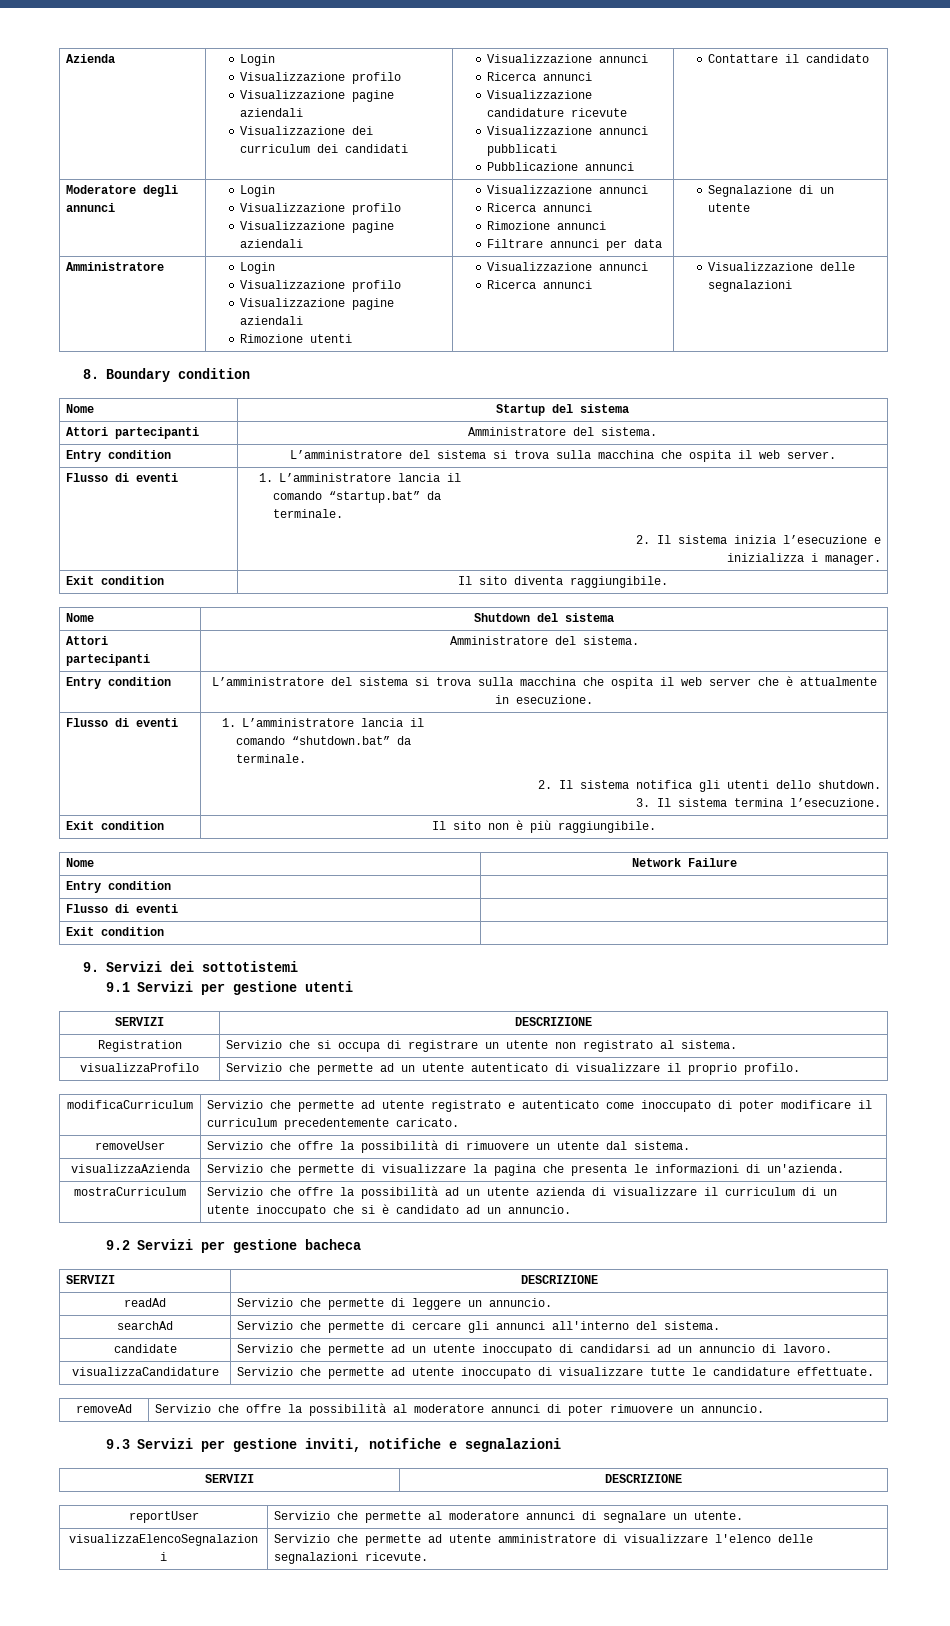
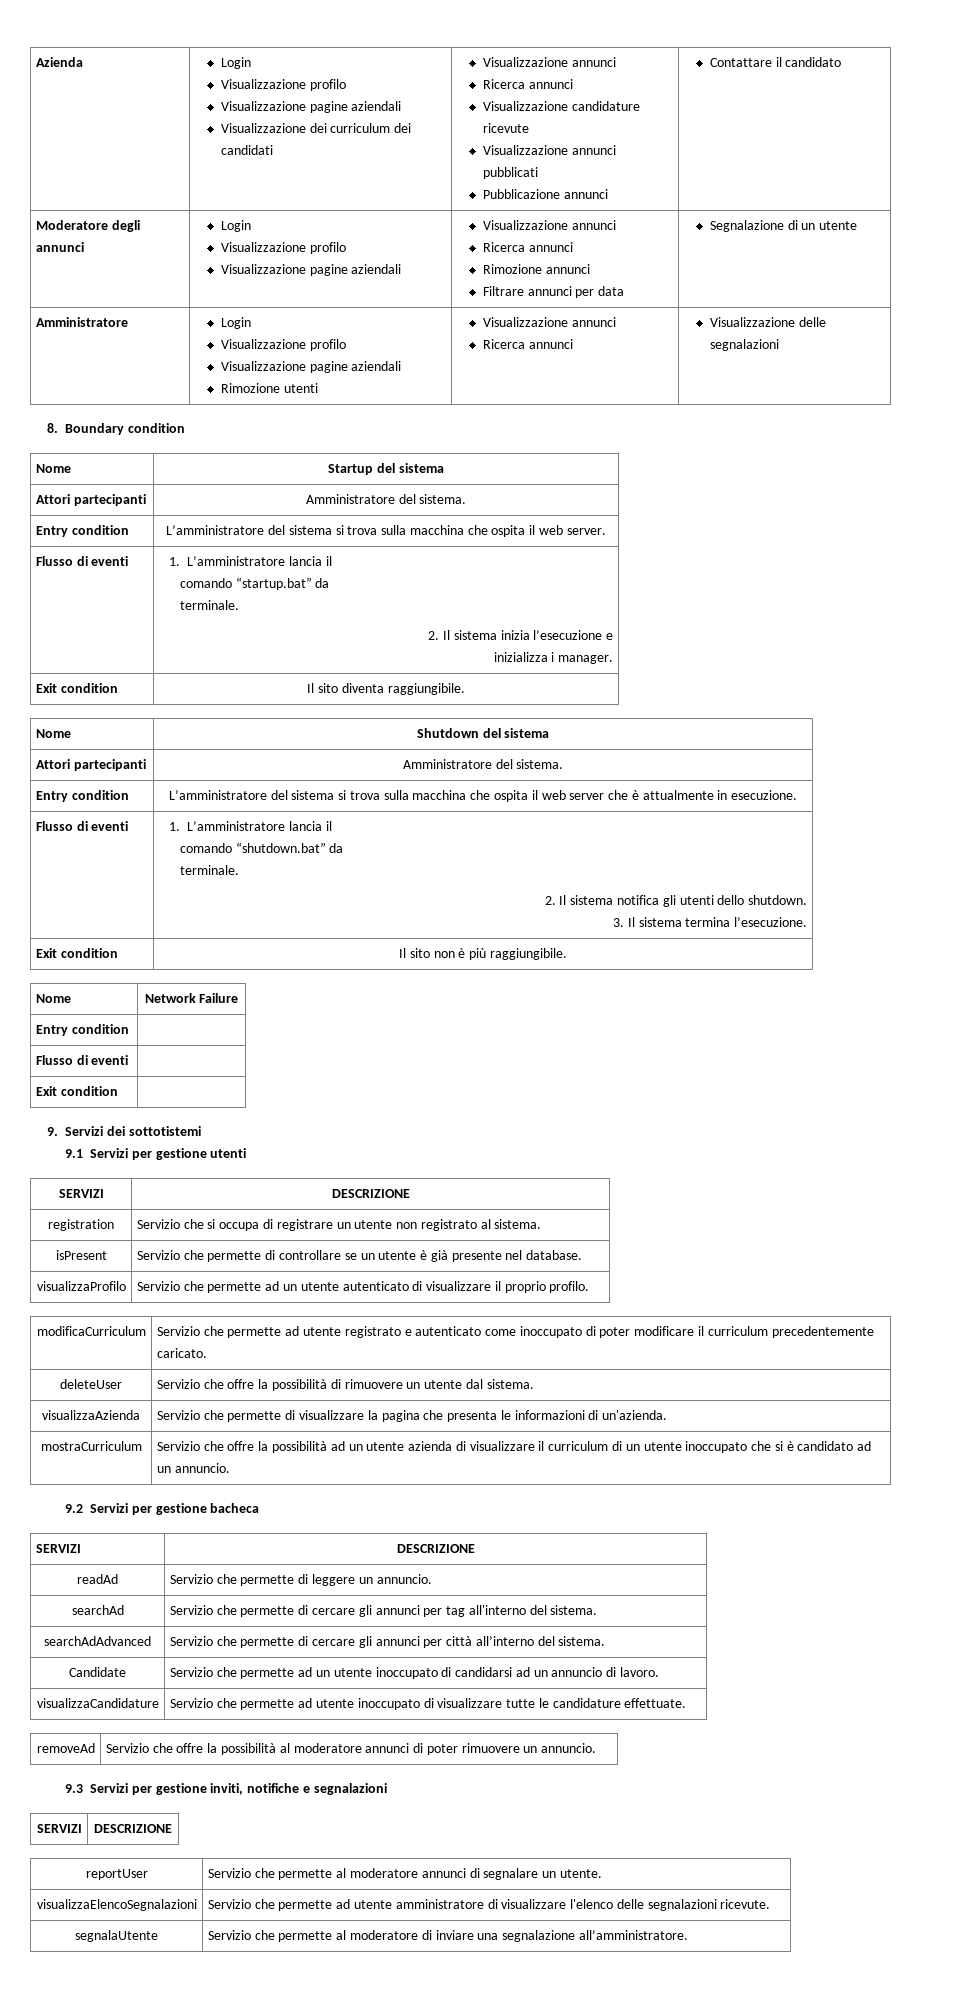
[97,1040,182,1052] Registration -> [48,1219,114,1231] registration
(738, 1044) none -> [55,1250,107,1260] [136,1250,583,1262] // isPresent | Servizio che permette di controllare se un utente è già presente nel database.
[95,1141,165,1150] removeUser -> [60,1379,122,1389] deleteUser
[552,1321,721,1330] [113,1344,177,1353] all'interno del sistema. // candidate -> [423,1605,598,1617] [44,1636,151,1646] [169,1636,606,1648] [69,1667,126,1677] per tag all'interno del sistema. // searchAdAdvanced | Servizio che permette di cercare gli annunci per città all’interno del sistema. // Candidate
(429, 1556) none -> [75,1930,158,1942] [207,1930,688,1942] // segnalaUtente | Servizio che permette al moderatore di inviare una segnalazione all’amministratore.

